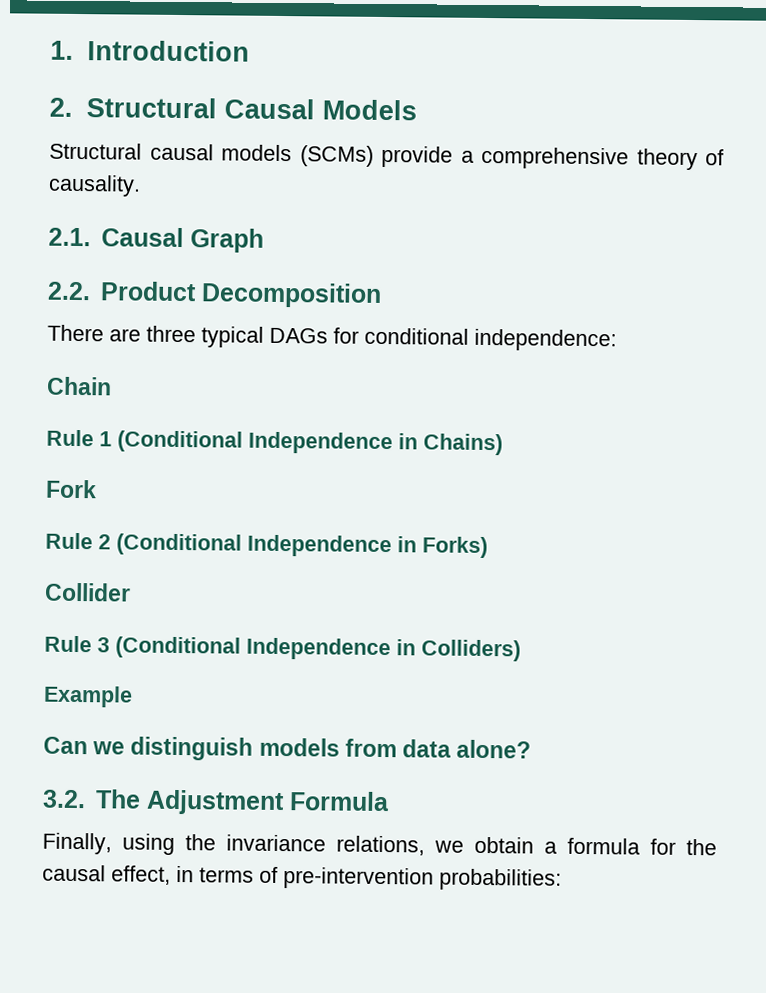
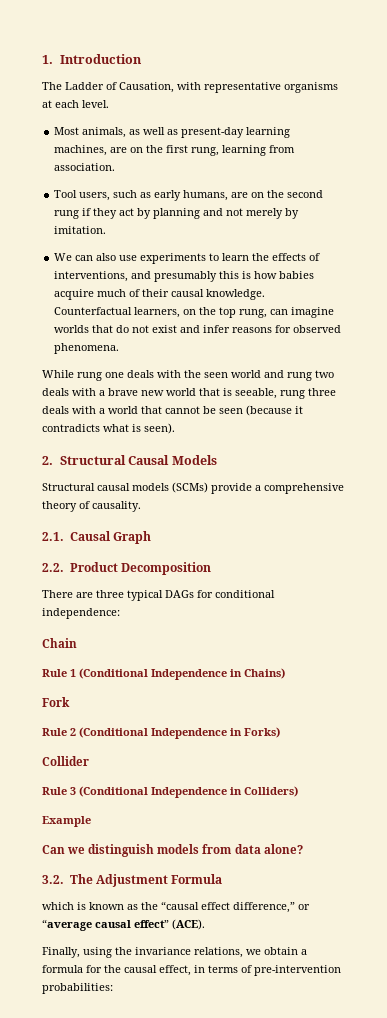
(250, 51) none -> [42,82,338,93] [42,100,109,108] [54,127,291,138] [54,145,296,156] [54,163,116,171] [54,190,324,201] [54,208,300,219] [54,226,107,234] [54,253,321,264] [54,271,315,282] [54,289,266,300] [54,307,335,318] [54,325,342,333] [54,343,120,354] [42,370,334,381] [42,388,336,399] [42,405,303,416] [42,423,175,434] // The Ladder of Causation, with representative organisms at each level. // Most animals, as well as present-day learning machines, are on the first rung, learning from association. // Tool users, such as early humans, are on the second rung if they act by planning and not merely by imitation. // We can also use experiments to learn the effects of interventions, and presumably this is how babies acquire much of their causal knowledge. Counterfactual learners, on the top rung, can imagine worlds that do not exist and infer reasons for observed phenomena. // While rung one deals with the seen world and rung two deals with a brave new world that is seeable, rung three deals with a world that cannot be seen (because it contradicts what is seen).
(390, 801) none -> [42,901,310,913] [42,919,205,931] // which is known as the “causal effect difference,” or “average causal effect” (ACE).

